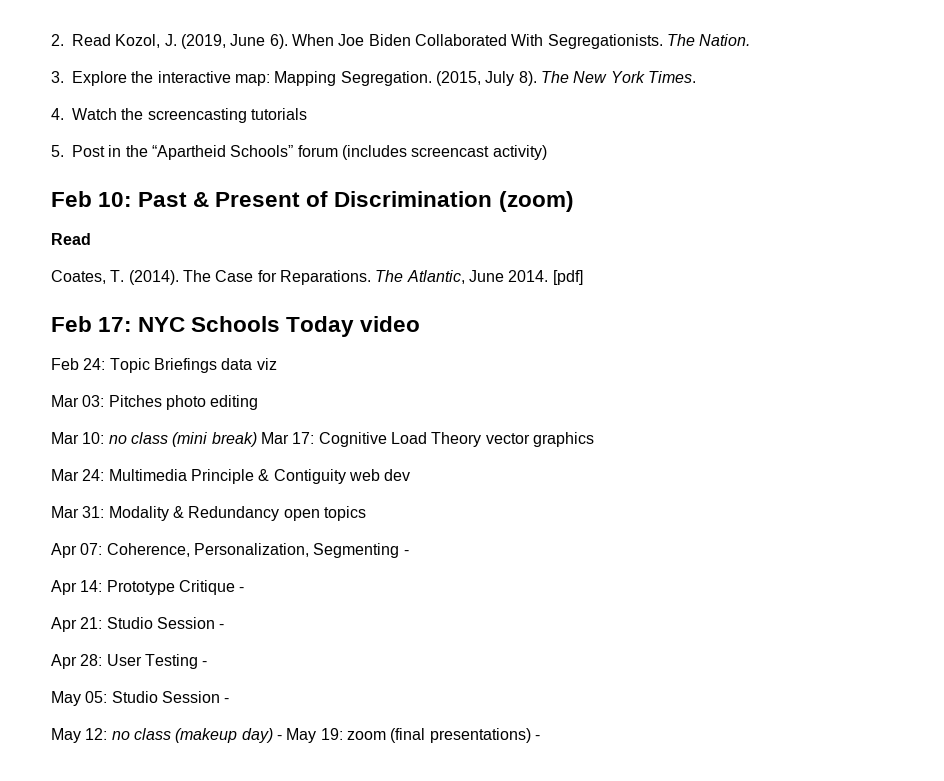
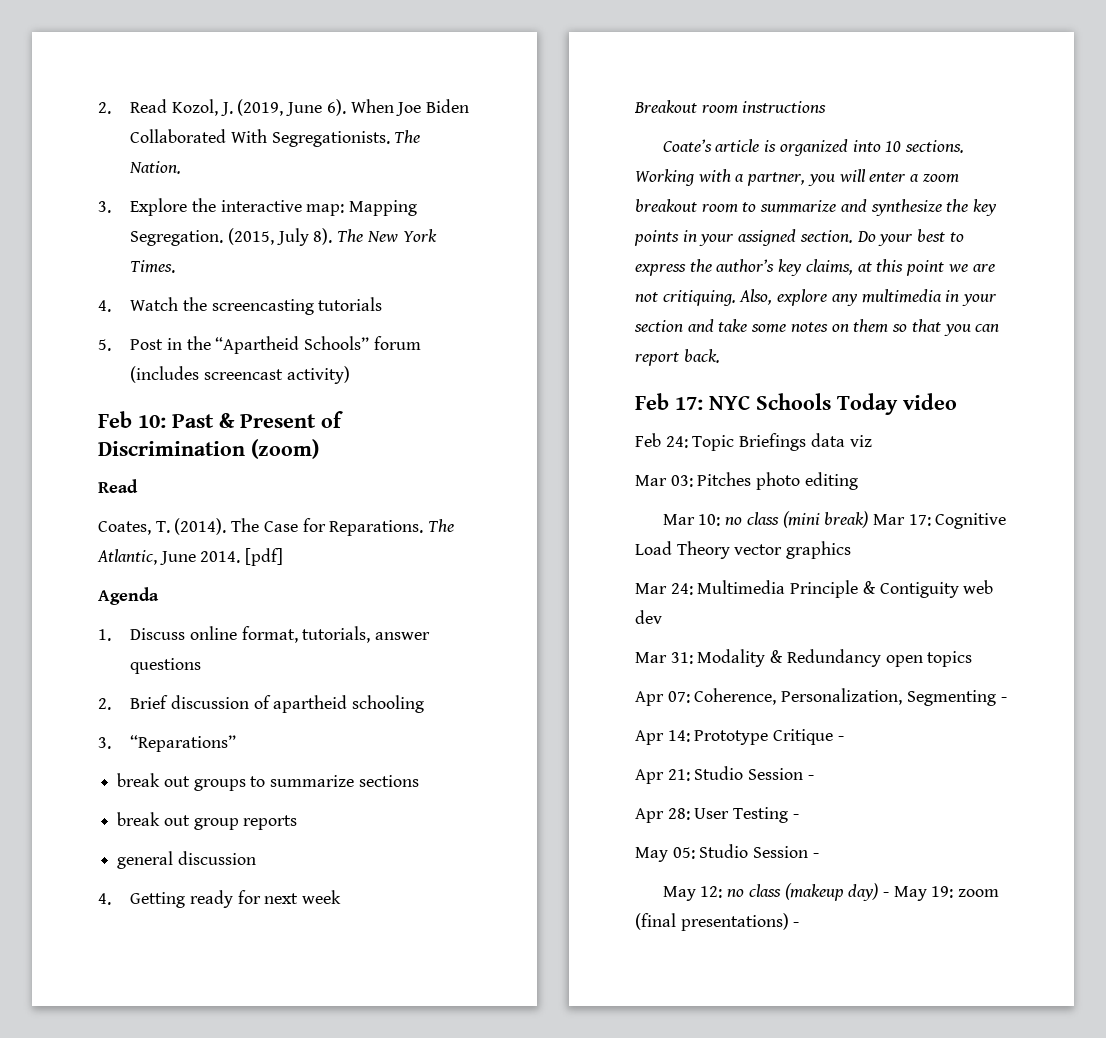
(583, 277) none -> [98,587,159,605] [98,626,431,643] [130,658,202,674] [98,695,425,713] [98,735,237,752] [117,773,419,791] [117,812,298,830] [117,851,256,869] [98,890,342,908] [634,100,827,114] [662,139,964,156] [635,169,959,186] [635,199,998,216] [634,229,964,246] [635,259,995,276] [635,289,998,306] [634,319,1000,336] [635,349,720,366] // Agenda // 1. Discuss online format, tutorials, answer questions // 2. Brief discussion of apartheid schooling // 3. “Reparations” // break out groups to summarize sections // break out group reports // general discussion // 4. Getting ready for next week // Breakout room instructions // Coate’s article is organized into 10 sections. Working with a partner, you will enter a zoom breakout room to summarize and synthesize the key points in your assigned section. Do your best to express the author’s key claims, at this point we are not critiquing. Also, explore any multimedia in your section and take some notes on them so that you can report back.

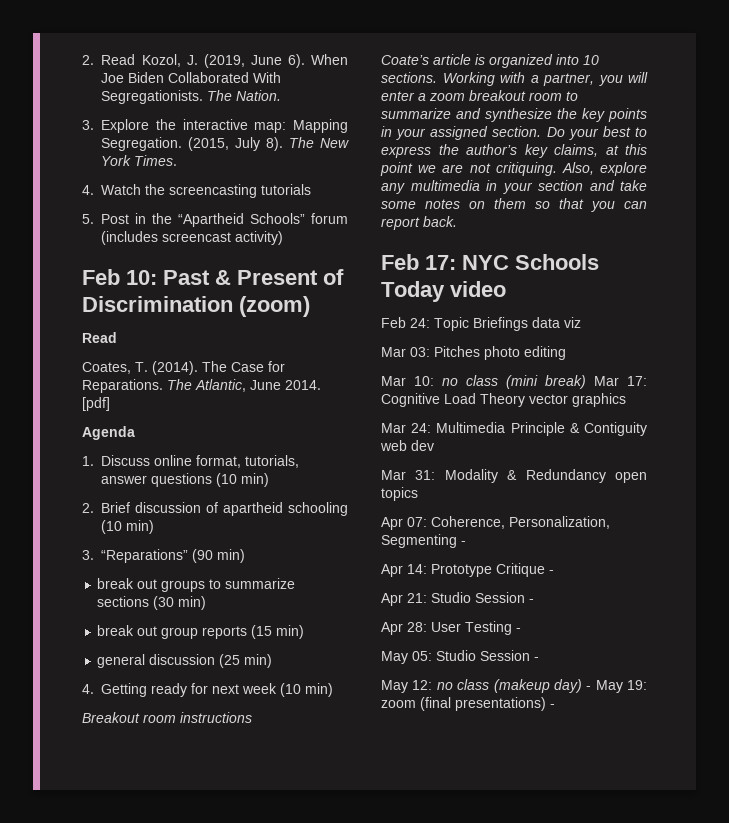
(202, 666) none -> [216,473,270,487] (10 min)
(425, 704) none -> [101,520,155,534] (10 min)
(237, 743) none -> [192,549,246,563] (90 min)
(419, 781) none -> [153,596,207,610] (30 min)
(298, 822) none -> [251,625,305,639] (15 min)
(256, 858) none -> [219,654,273,668] (25 min)
(342, 897) none -> [280,683,334,697] (10 min)

